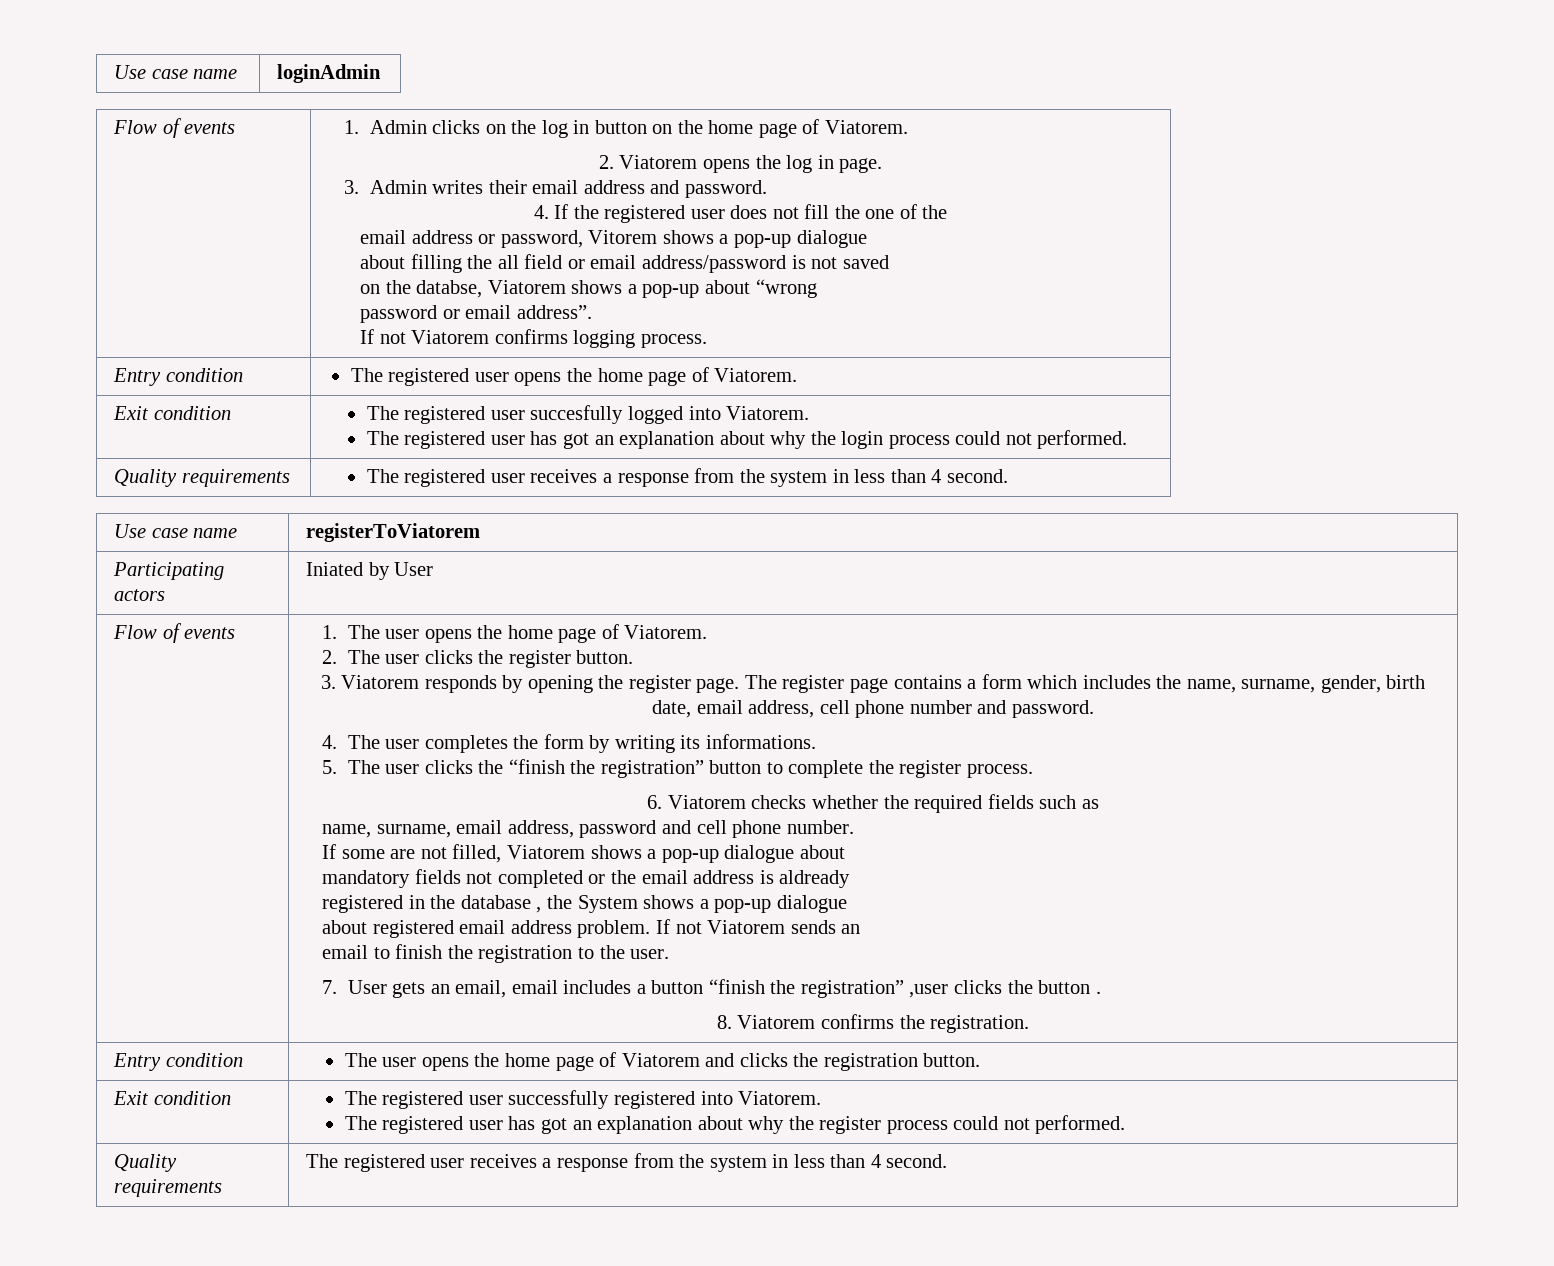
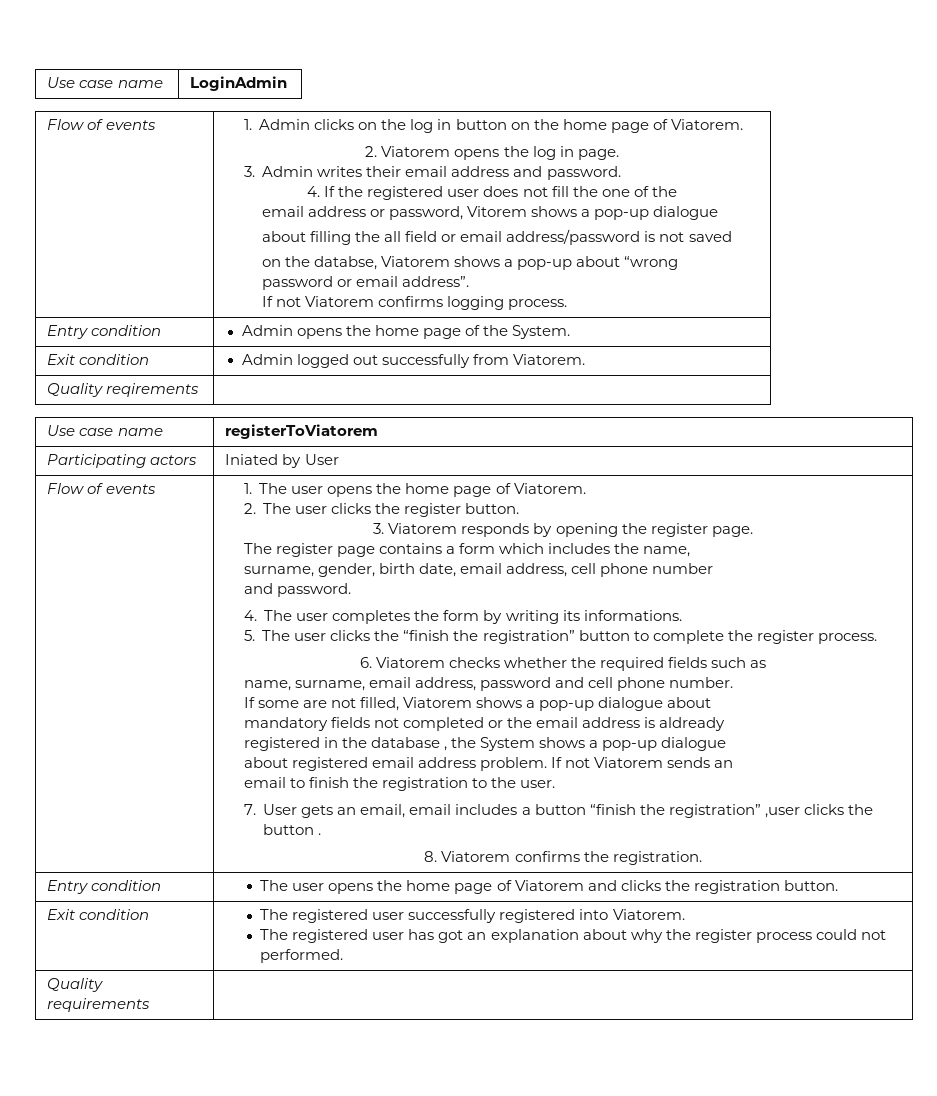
[114,65,238,79] [277,64,382,83] Use case name | loginAdmin -> [47,77,163,88] [190,76,288,91] Use case name | LoginAdmin
[350,367,798,386] [113,406,231,420] [366,405,810,424] [366,430,1128,449] [114,469,290,487] [366,468,1008,487] The registered user opens the home page of Viatorem. // Exit condition | The registered user succesfully logged into Viatorem. // The registered user has got an explanation about why the login process could not performed. // Quality requirements | The registered user receives a response from the system in less than 4 second. -> [241,325,571,339] [47,354,150,365] [241,354,586,368] [47,383,200,397] Admin opens the home page of the System. // Exit condition | Admin logged out successfully from Viatorem. // Quality reqirements |
(740, 685) none -> (753, 531) //
(1236, 686) none -> (691, 551) //
(972, 707) none -> (714, 568) //
[306,1153,948,1172] The registered user receives a response from the system in less than 4 second. -> (151, 1005) none

